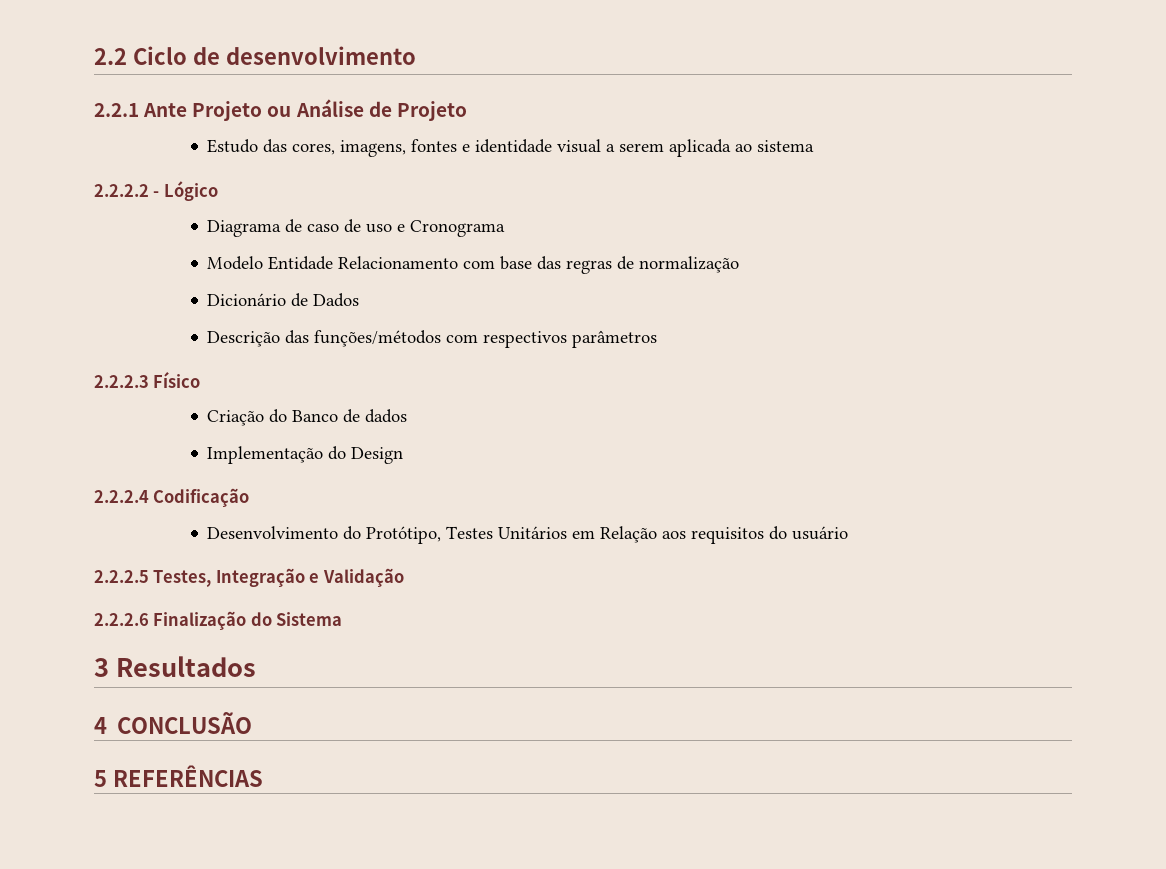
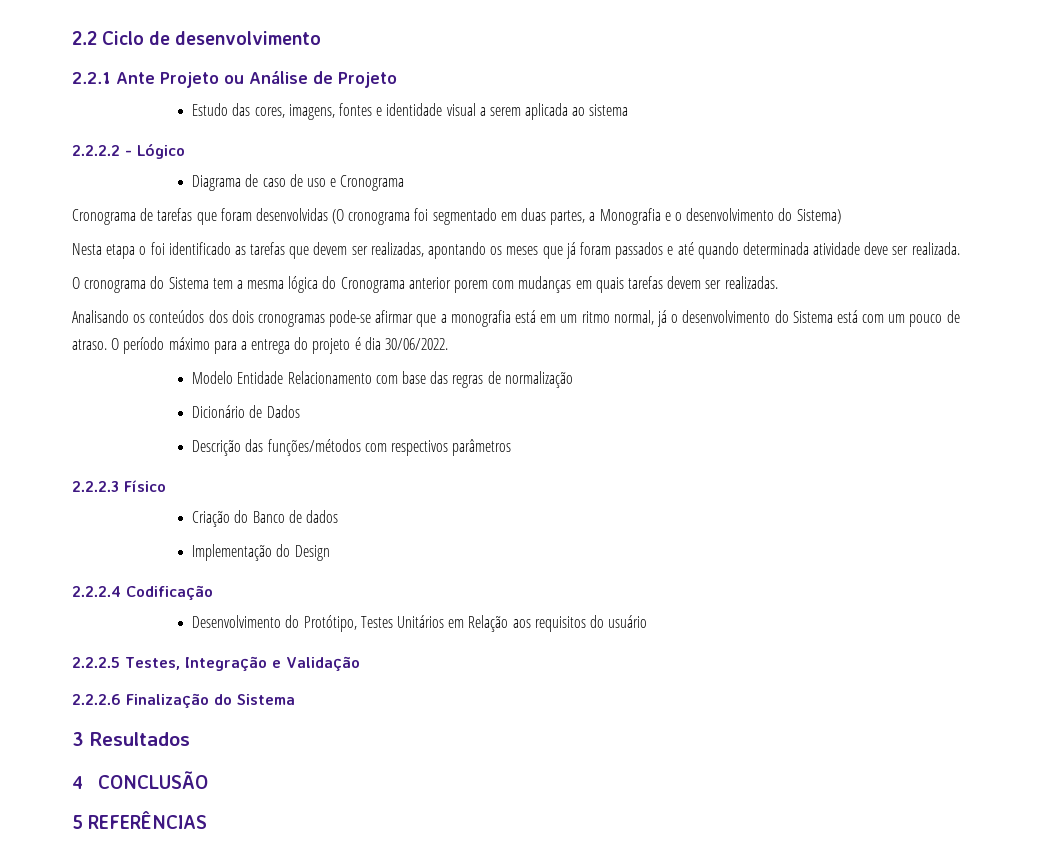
(506, 228) none -> [72,208,841,225] [72,242,960,259] [72,276,778,293] [72,310,960,327] [72,337,449,354] // Cronograma de tarefas que foram desenvolvidas (O cronograma foi segmentado em duas partes, a Monografia e o desenvolvimento do Sistema) // Nesta etapa o foi identificado as tarefas que devem ser realizadas, apontando os meses que já foram passados e até quando determinada atividade deve ser realizada. // O cronograma do Sistema tem a mesma lógica do Cronograma anterior porem com mudanças em quais tarefas devem ser realizadas. // Analisando os conteúdos dos dois cronogramas pode-se afirmar que a monografia está em um ritmo normal, já o desenvolvimento do Sistema está com um pouco de atraso. O período máximo para a entrega do projeto é dia 30/06/2022.

